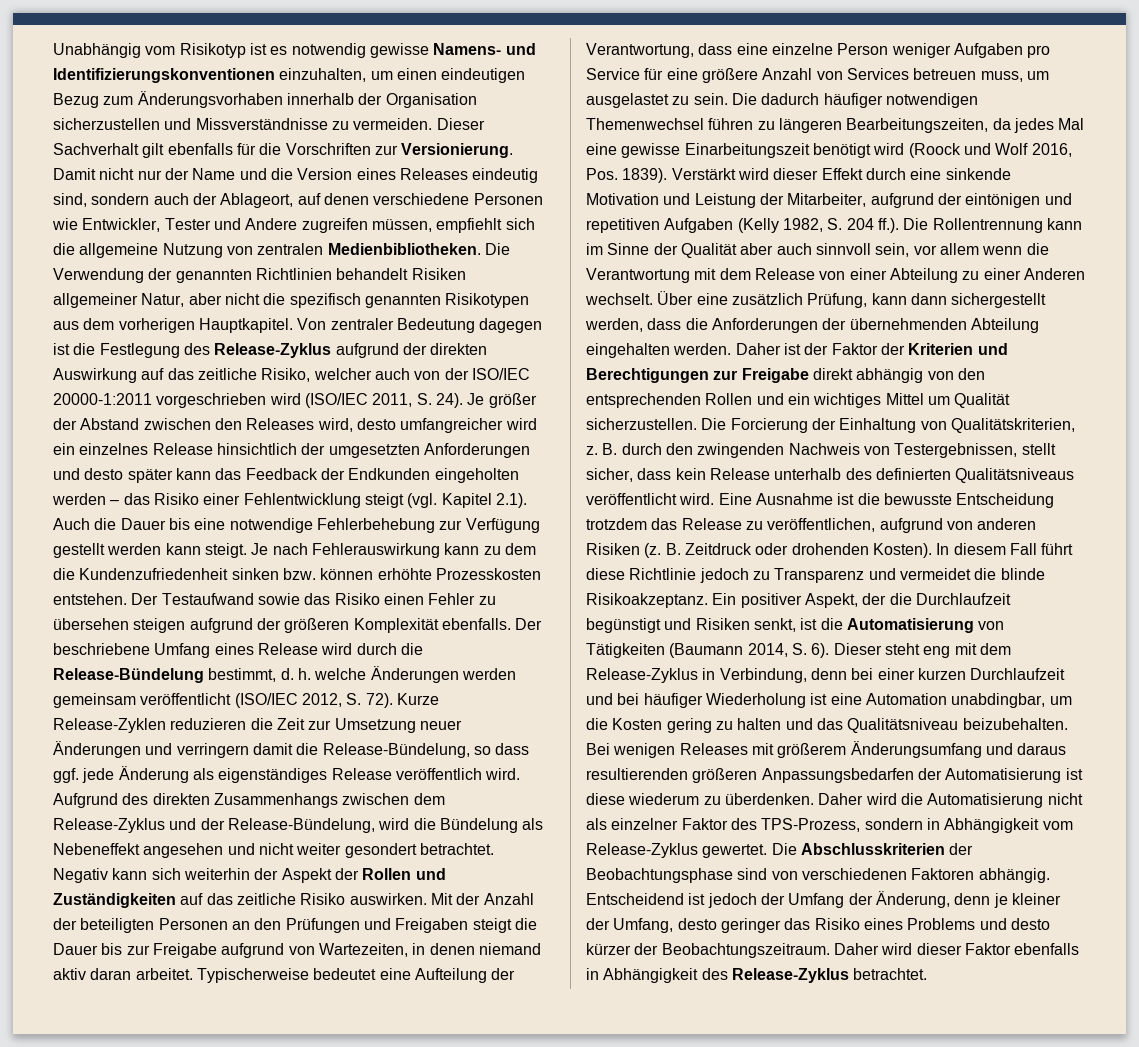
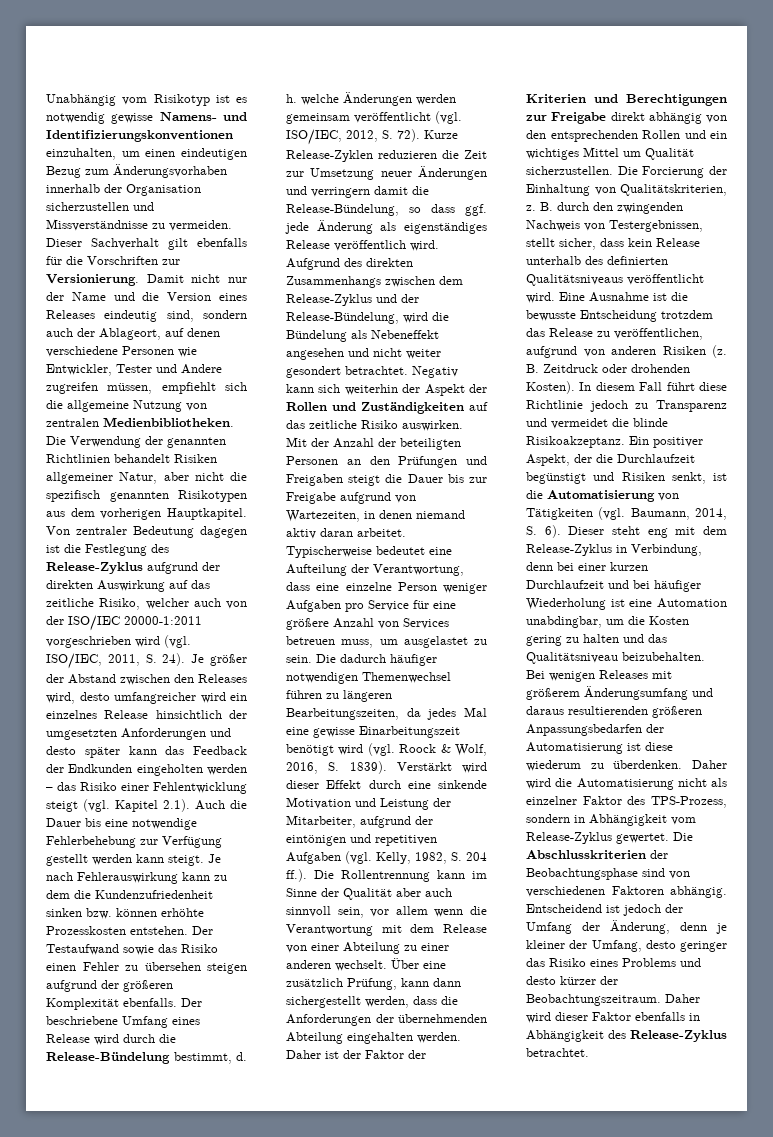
[304,393,368,408] (ISO/IEC -> [164,635,191,648] [46,653,102,669] (vgl. ISO/IEC,
[234,693,298,708] (ISO/IEC -> [435,111,462,124] [286,129,342,145] (vgl. ISO/IEC,
[908,143,1072,158] [586,168,618,180] (Roock und Wolf 2016, Pos. -> [367,743,487,756] [286,762,340,774] (vgl. Roock & Wolf, 2016, S.
[737,218,779,233] (Kelly -> [345,851,411,864] (vgl. Kelly,
[1023,268,1085,280] Anderen -> [286,960,331,969] anderen
[669,643,744,658] (Baumann -> [598,507,690,520] (vgl. Baumann,

